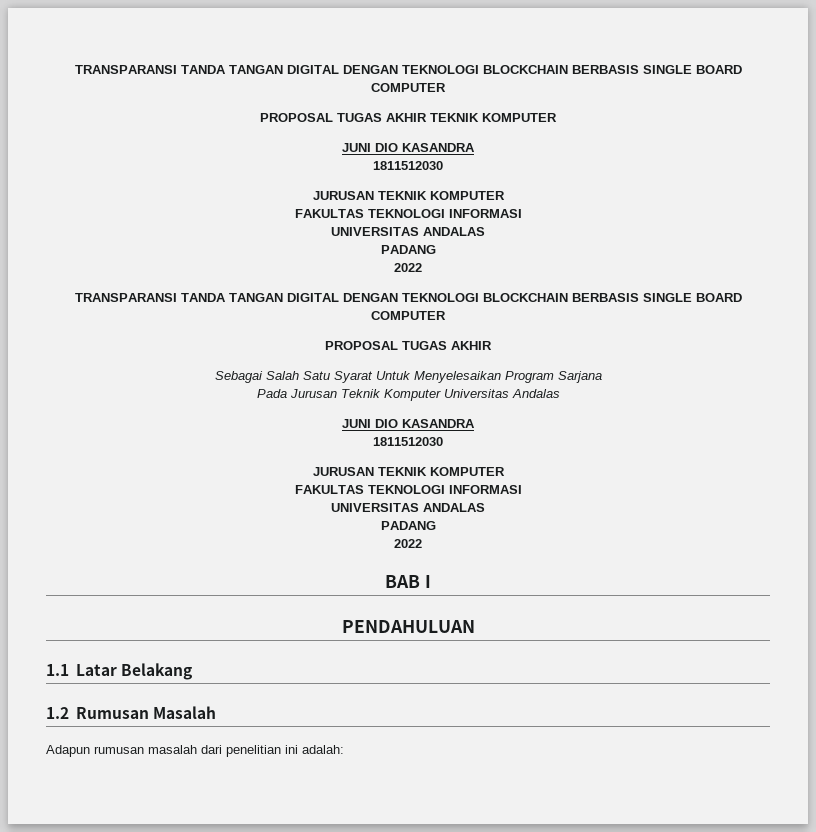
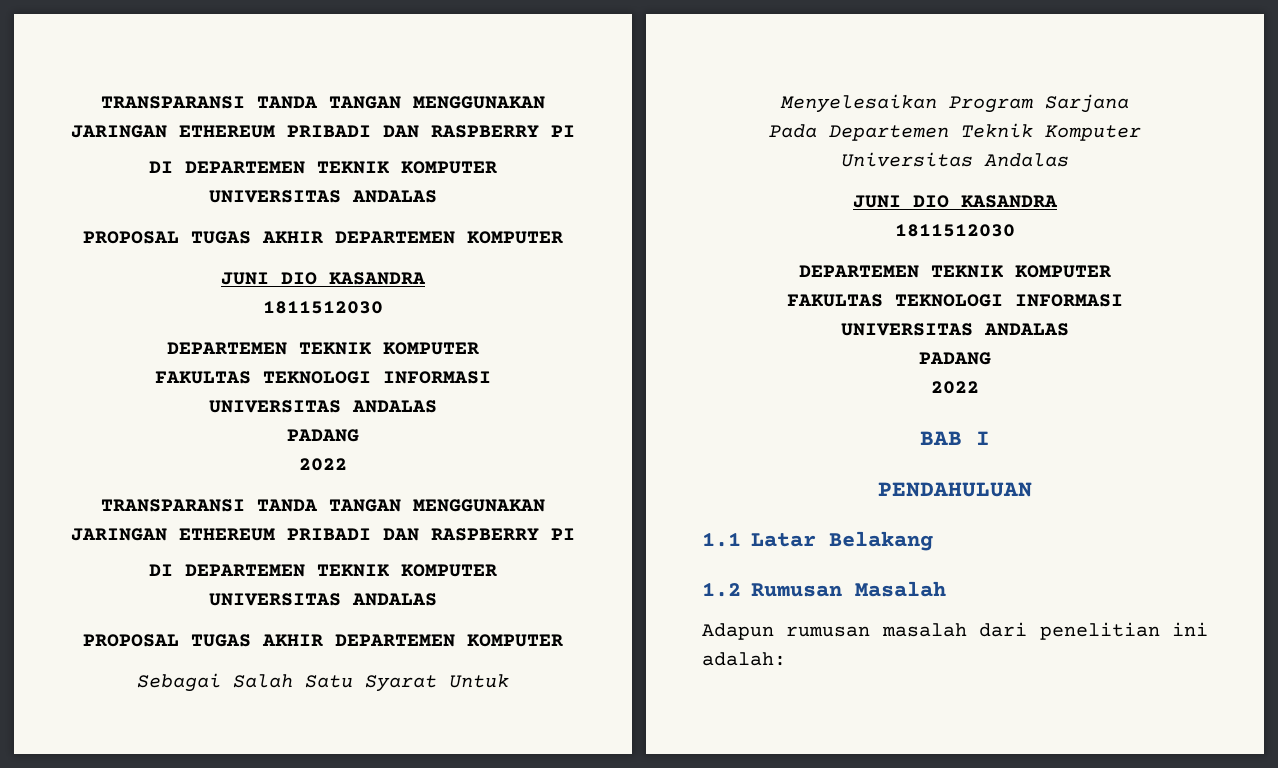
[74,65,742,74] [371,83,446,92] [260,113,479,122] TRANSPARANSI TANDA TANGAN DIGITAL DENGAN TEKNOLOGI BLOCKCHAIN BERBASIS SINGLE BOARD COMPUTER // PROPOSAL TUGAS AKHIR TEKNIK -> [101,96,545,109] [71,125,575,138] [149,161,497,174] [209,190,437,203] [83,231,455,244] TRANSPARANSI TANDA TANGAN MENGGUNAKAN JARINGAN ETHEREUM PRIBADI DAN RASPBERRY PI // DI DEPARTEMEN TEKNIK KOMPUTER // UNIVERSITAS ANDALAS // PROPOSAL TUGAS AKHIR DEPARTEMEN
[312,191,374,200] JURUSAN -> [167,342,287,355] DEPARTEMEN
[286,293,742,302] [371,311,446,320] [325,341,492,350] DIGITAL DENGAN TEKNOLOGI BLOCKCHAIN BERBASIS SINGLE BOARD COMPUTER // PROPOSAL TUGAS AKHIR -> [413,499,545,512] [71,528,575,541] [149,564,497,577] [209,593,437,606] [83,634,563,647] MENGGUNAKAN JARINGAN ETHEREUM PRIBADI DAN RASPBERRY PI // DI DEPARTEMEN TEKNIK KOMPUTER // UNIVERSITAS ANDALAS // PROPOSAL TUGAS AKHIR DEPARTEMEN KOMPUTER
[289,389,337,398] Jurusan -> [829,125,949,141] Departemen
[312,467,374,476] JURUSAN -> [799,265,919,278] DEPARTEMEN

